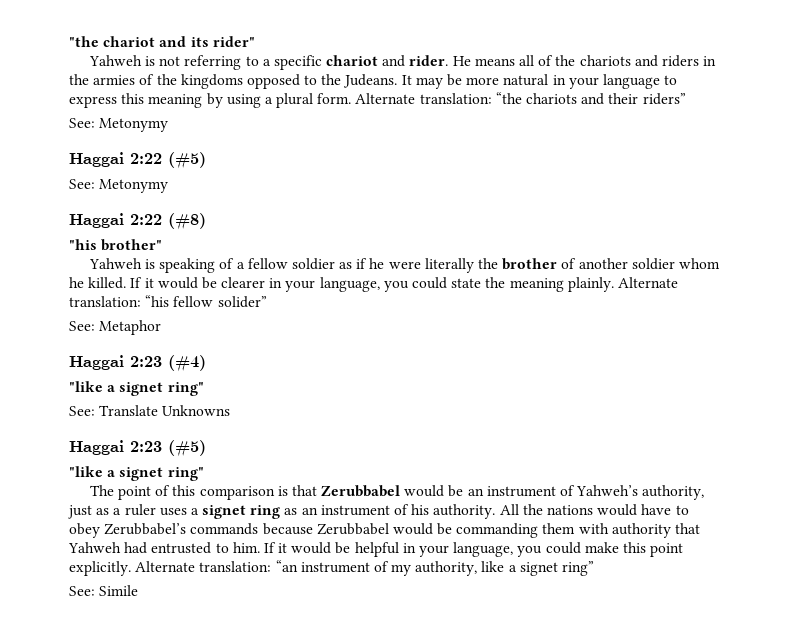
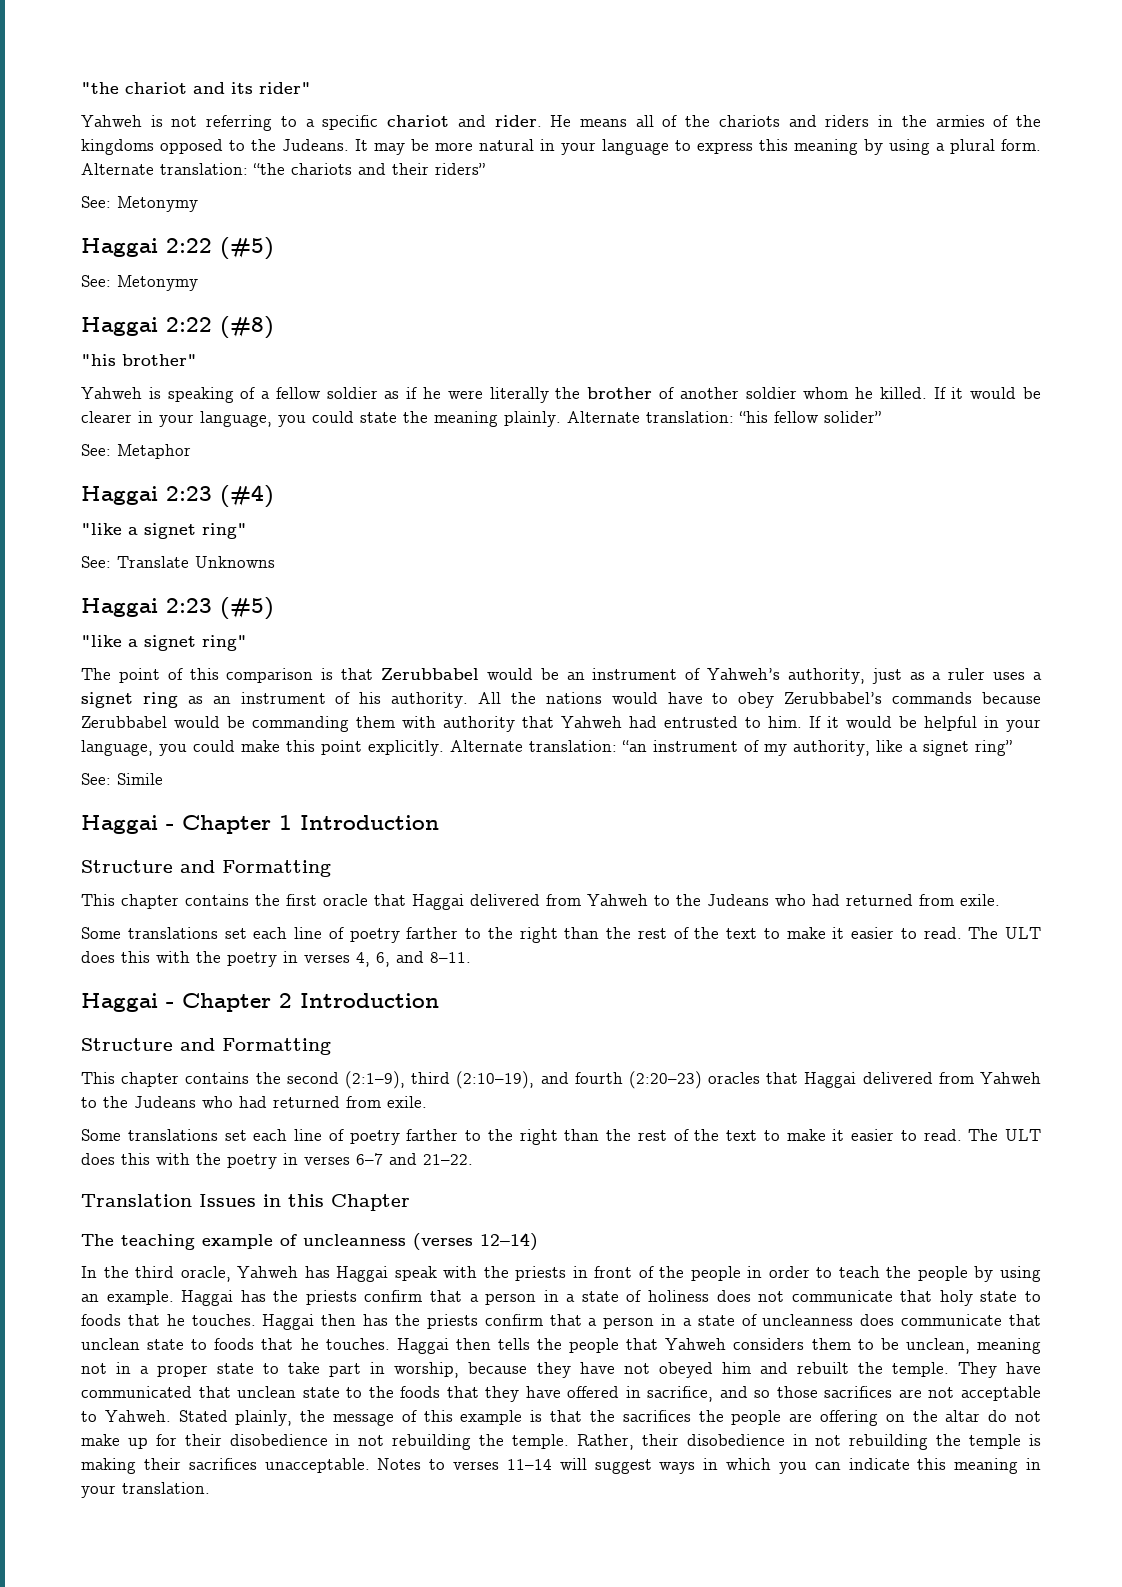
(139, 590) none -> [81,815,439,834] [81,860,331,877] [81,894,1000,910] [81,927,1041,943] [81,951,471,967] [81,993,439,1012] [81,1038,331,1055] [81,1071,1041,1089] [81,1096,427,1108] [81,1129,1041,1145] [81,1153,473,1169] [81,1194,410,1211] [81,1233,538,1251] [81,1266,1041,1282] [81,1290,1041,1306] [81,1314,1042,1330] [81,1338,1041,1354] [81,1362,1041,1378] [81,1386,1041,1402] [81,1410,1042,1426] [81,1434,1042,1450] [81,1458,1042,1474] [81,1482,210,1498] // Haggai - Chapter 1 Introduction // Structure and Formatting // This chapter contains the first oracle that Haggai delivered from Yahweh to the Judeans who had returned from exile. // Some translations set each line of poetry farther to the right than the rest of the text to make it easier to read. The ULT does this with the poetry in verses 4, 6, and 8–11. // Haggai - Chapter 2 Introduction // Structure and Formatting // This chapter contains the second (2:1–9), third (2:10–19), and fourth (2:20–23) oracles that Haggai delivered from Yahweh to the Judeans who had returned from exile. // Some translations set each line of poetry farther to the right than the rest of the text to make it easier to read. The ULT does this with the poetry in verses 6–7 and 21–22. // Translation Issues in this Chapter // The teaching example of uncleanness (verses 12–14) // In the third oracle, Yahweh has Haggai speak with the priests in front of the people in order to teach the people by using an example. Haggai has the priests confirm that a person in a state of holiness does not communicate that holy state to foods that he touches. Haggai then has the priests confirm that a person in a state of uncleanness does communicate that unclean state to foods that he touches. Haggai then tells the people that Yahweh considers them to be unclean, meaning not in a proper state to take part in worship, because they have not obeyed him and rebuilt the temple. They have communicated that unclean state to the foods that they have offered in sacrifice, and so those sacrifices are not acceptable to Yahweh. Stated plainly, the message of this example is that the sacrifices the people are offering on the altar do not make up for their disobedience in not rebuilding the temple. Rather, their disobedience in not rebuilding the temple is making their sacrifices unacceptable. Notes to verses 11–14 will suggest ways in which you can indicate this meaning in your translation.

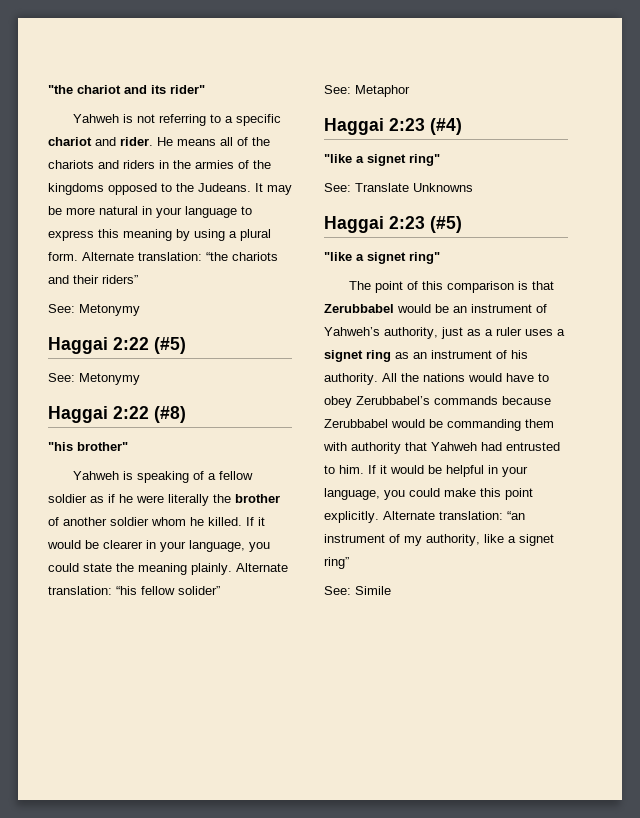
[81,815,439,834] [81,860,331,877] [81,894,1000,910] [81,927,1041,943] [81,951,471,967] [81,993,439,1012] [81,1038,331,1055] [81,1071,1041,1089] [81,1096,427,1108] [81,1129,1041,1145] [81,1153,473,1169] [81,1194,410,1211] [81,1233,538,1251] [81,1266,1041,1282] [81,1290,1041,1306] [81,1314,1042,1330] [81,1338,1041,1354] [81,1362,1041,1378] [81,1386,1041,1402] [81,1410,1042,1426] [81,1434,1042,1450] [81,1458,1042,1474] [81,1482,210,1498] // Haggai - Chapter 1 Introduction // Structure and Formatting // This chapter contains the first oracle that Haggai delivered from Yahweh to the Judeans who had returned from exile. // Some translations set each line of poetry farther to the right than the rest of the text to make it easier to read. The ULT does this with the poetry in verses 4, 6, and 8–11. // Haggai - Chapter 2 Introduction // Structure and Formatting // This chapter contains the second (2:1–9), third (2:10–19), and fourth (2:20–23) oracles that Haggai delivered from Yahweh to the Judeans who had returned from exile. // Some translations set each line of poetry farther to the right than the rest of the text to make it easier to read. The ULT does this with the poetry in verses 6–7 and 21–22. // Translation Issues in this Chapter // The teaching example of uncleanness (verses 12–14) // In the third oracle, Yahweh has Haggai speak with the priests in front of the people in order to teach the people by using an example. Haggai has the priests confirm that a person in a state of holiness does not communicate that holy state to foods that he touches. Haggai then has the priests confirm that a person in a state of uncleanness does communicate that unclean state to foods that he touches. Haggai then tells the people that Yahweh considers them to be unclean, meaning not in a proper state to take part in worship, because they have not obeyed him and rebuilt the temple. They have communicated that unclean state to the foods that they have offered in sacrifice, and so those sacrifices are not acceptable to Yahweh. Stated plainly, the message of this example is that the sacrifices the people are offering on the altar do not make up for their disobedience in not rebuilding the temple. Rather, their disobedience in not rebuilding the temple is making their sacrifices unacceptable. Notes to verses 11–14 will suggest ways in which you can indicate this meaning in your translation. -> (391, 590) none

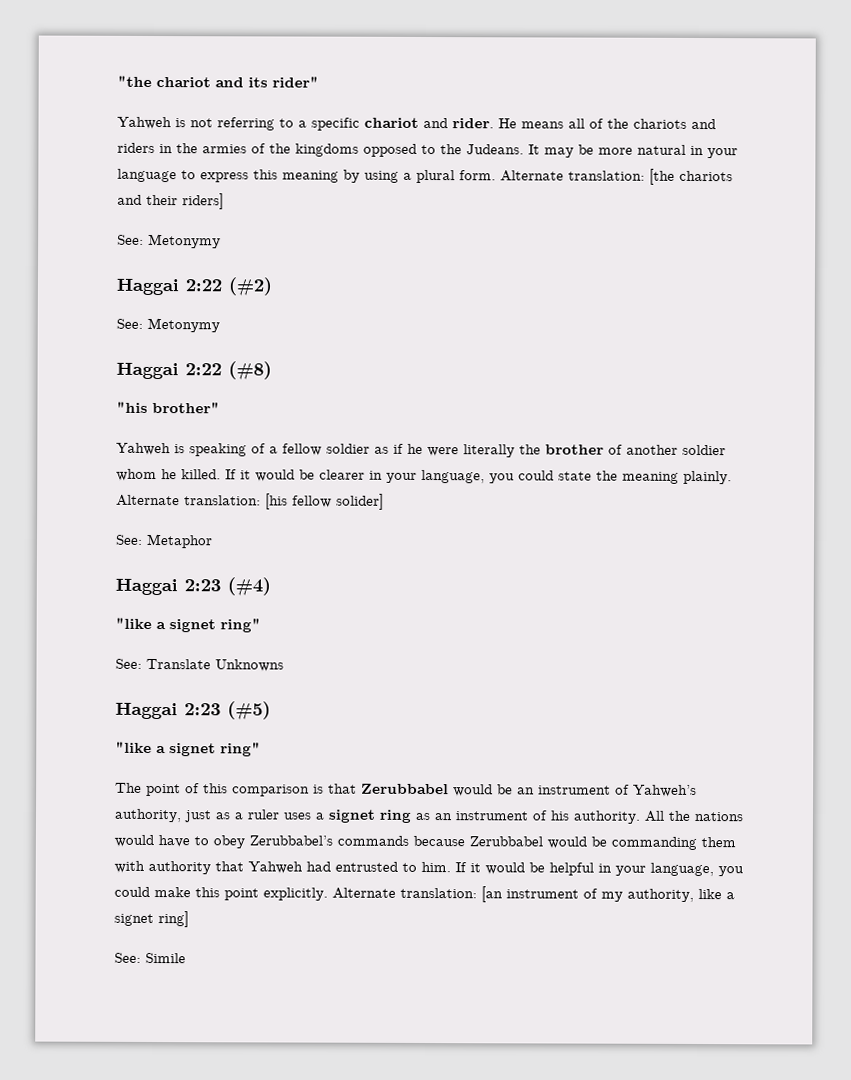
[206,252,228,261] “the -> [649,168,675,185] [the
[102,275,138,284] [48,304,140,316] [48,337,186,354] riders” // See: Metonymy // Haggai 2:22 (#5) -> [182,193,224,210] [117,233,221,249] [116,277,272,297] riders] // See: Metonymy // Haggai 2:22 (#2)
[116,586,220,595] “his fellow solider” -> [265,493,384,510] [his fellow solider]
[507,511,525,520] “an -> [481,886,503,903] [an
[324,557,349,569] ring” -> [158,911,189,928] ring]

